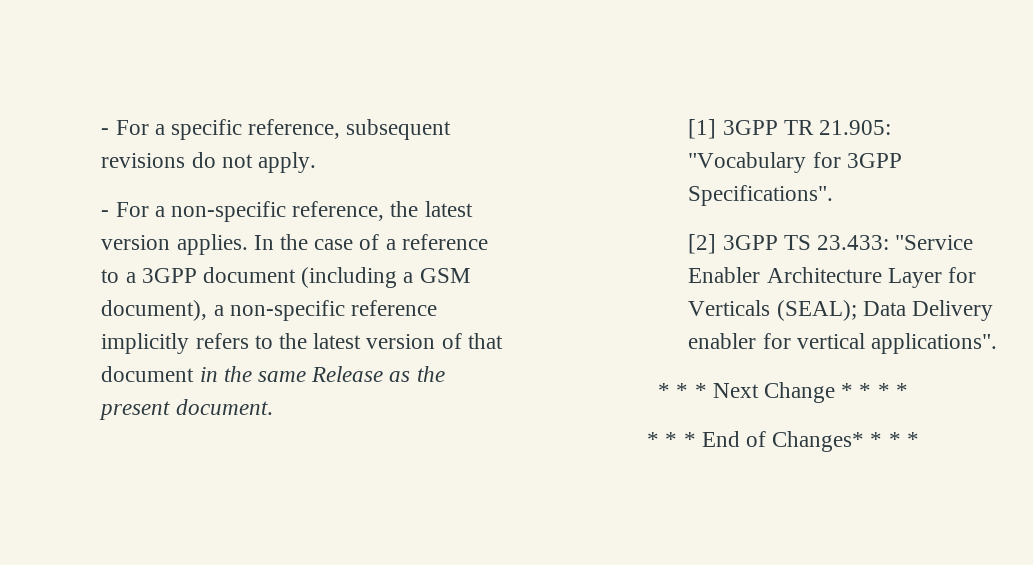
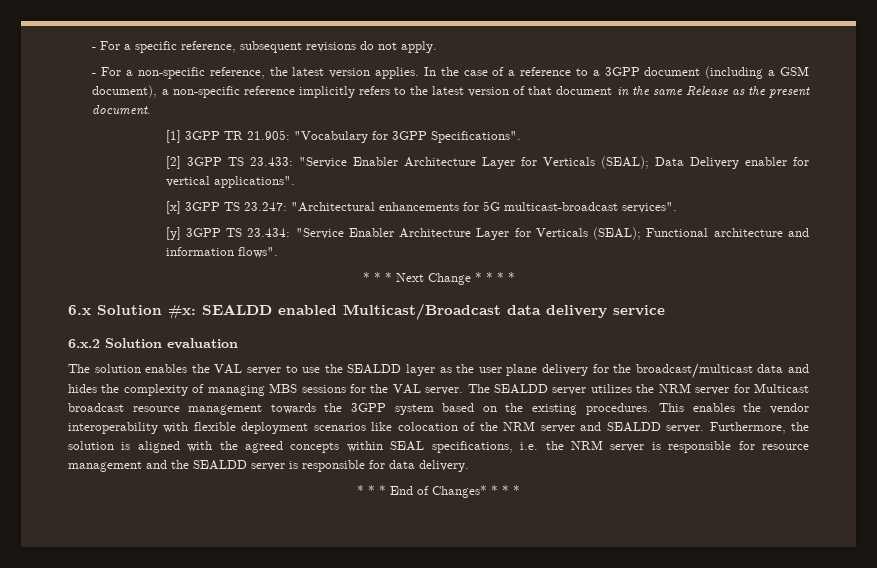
(997, 343) none -> [165,201,677,214] [165,227,810,240] [165,247,278,258] // [x] 3GPP TS 23.247: "Architectural enhancements for 5G multicast-broadcast services". // [y] 3GPP TS 23.434: "Service Enabler Architecture Layer for Verticals (SEAL); Functional architecture and information flows".
(908, 390) none -> [68,303,665,320] [68,338,238,349] [68,363,810,379] [68,383,810,396] [68,403,810,415] [68,421,809,434] [68,440,809,453] [68,460,469,472] // 6.x Solution #x: SEALDD enabled Multicast/Broadcast data delivery service // 6.x.2 Solution evaluation // The solution enables the VAL server to use the SEALDD layer as the user plane delivery for the broadcast/multicast data and hides the complexity of managing MBS sessions for the VAL server. The SEALDD server utilizes the NRM server for Multicast broadcast resource management towards the 3GPP system based on the existing procedures. This enables the vendor interoperability with flexible deployment scenarios like colocation of the NRM server and SEALDD server. Furthermore, the solution is aligned with the agreed concepts within SEAL specifications, i.e. the NRM server is responsible for resource management and the SEALDD server is responsible for data delivery.

